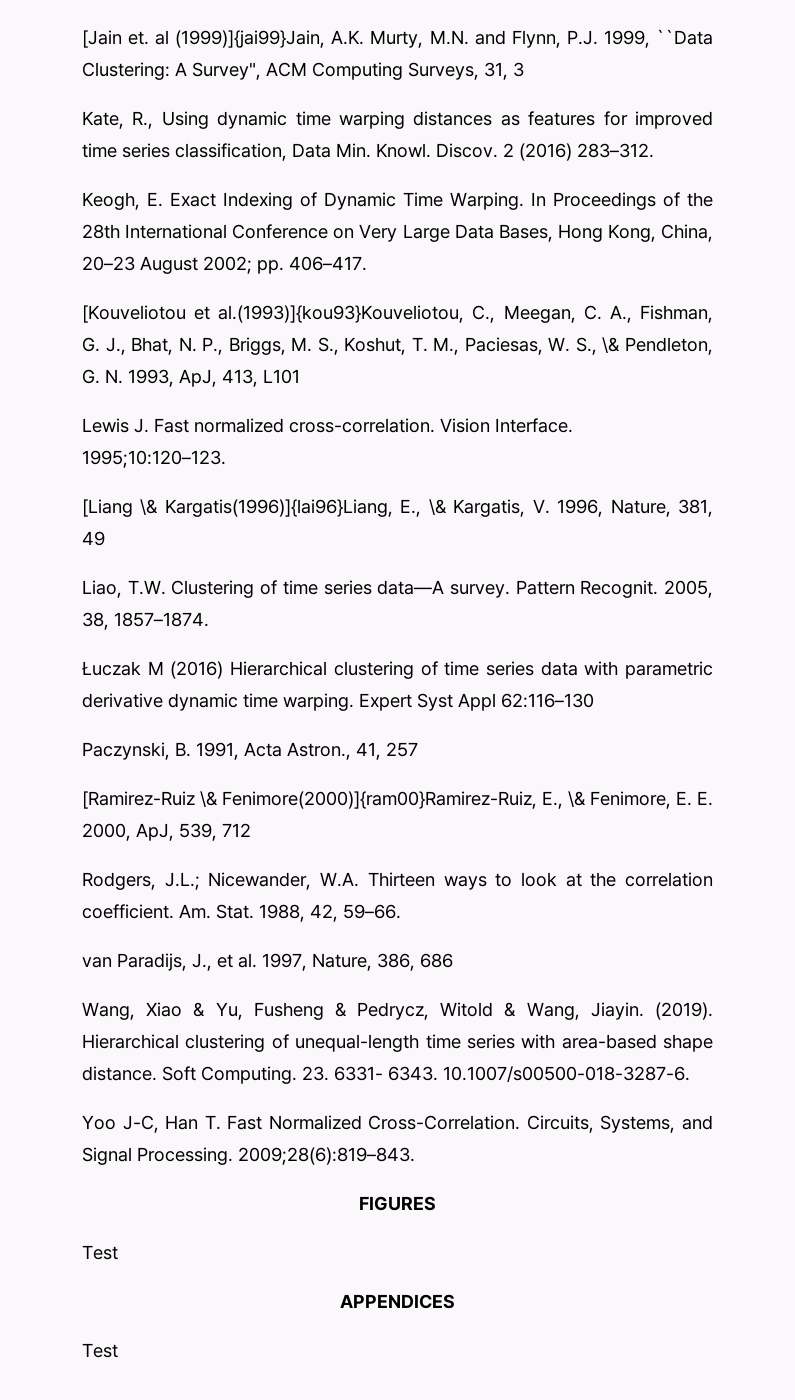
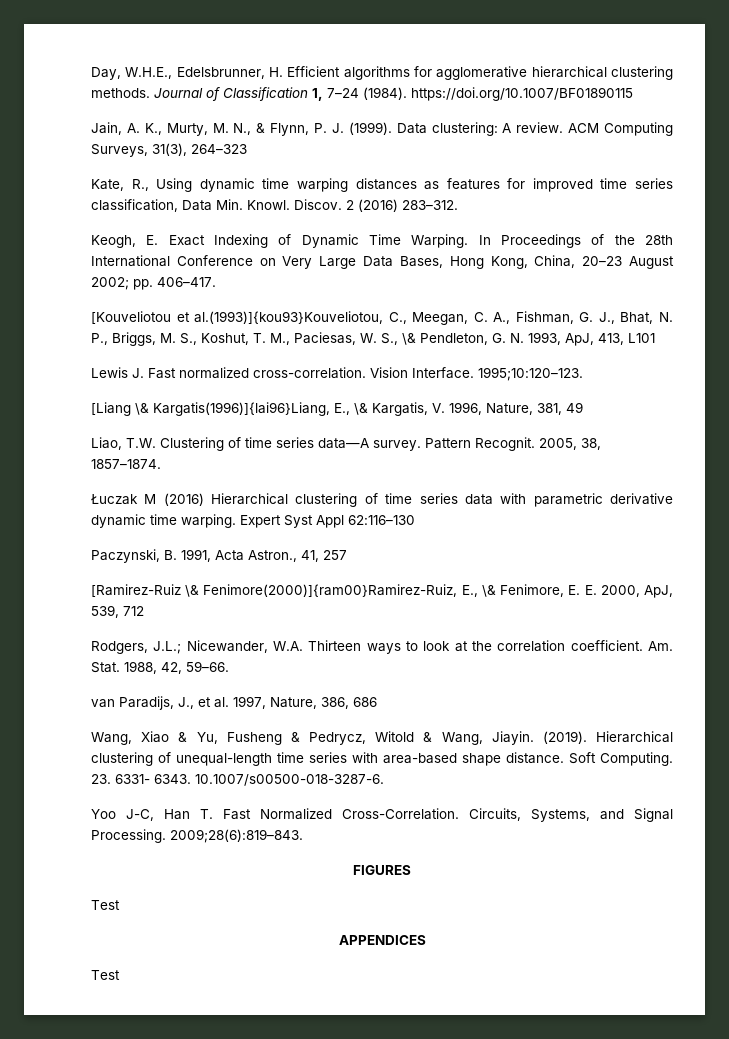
[82,29,713,48] [82,62,261,80] [Jain et. al (1999)]{jai99}Jain, A.K. Murty, M.N. and Flynn, P.J. 1999, ``Data Clustering: A Survey", -> [91,66,674,80] [91,87,633,101] [91,122,564,136] Day, W.H.E., Edelsbrunner, H. Efficient algorithms for agglomerative hierarchical clustering methods. Journal of Classification 1, 7–24 (1984). https://doi.org/10.1007/BF01890115 // Jain, A. K., Murty, M. N., & Flynn, P. J. (1999). Data clustering: A review.
[484,62,524,80] 31, 3 -> [152,143,247,156] 31(3), 264–323

